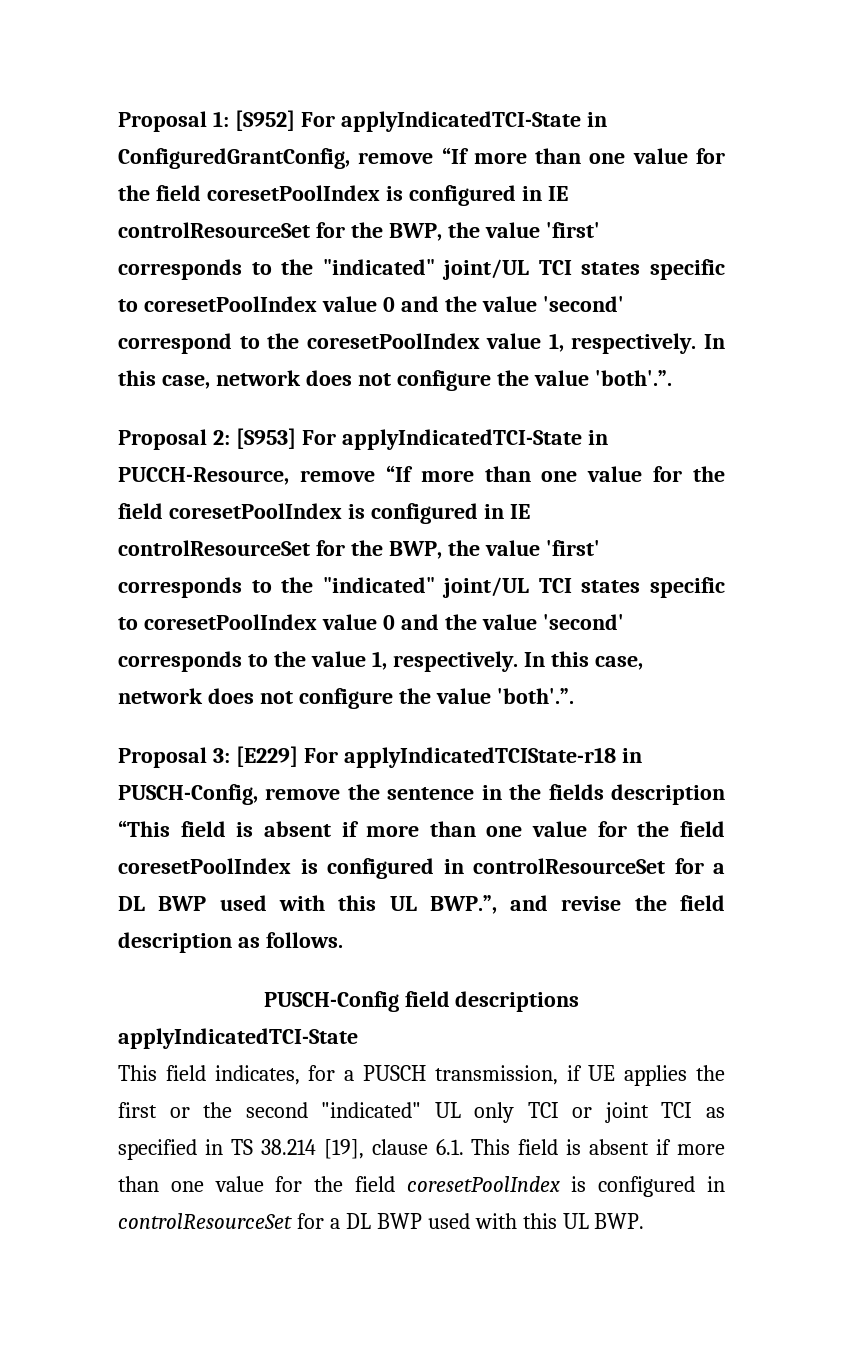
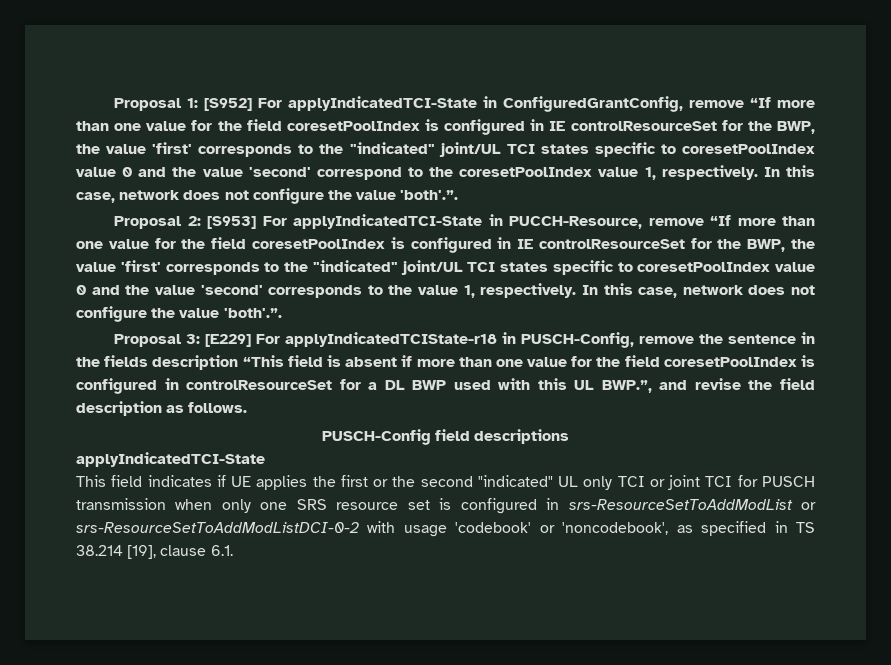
[214,1065,558,1085] indicates, for a PUSCH transmission, -> [147,475,212,487] indicates
(693, 1110) none -> [737,475,816,487] [76,498,816,514] [76,521,669,537] for PUSCH transmission when only one SRS resource set is configured in srs-ResourceSetToAddModList or srs-ResourceSetToAddModListDCI-0-2 with usage 'codebook' or 'noncodebook',
[471,1139,725,1155] [118,1176,725,1197] [118,1213,645,1229] This field is absent if more than one value for the field coresetPoolIndex is configured in controlResourceSet for a DL BWP used with this UL BWP. -> (233, 550) none

